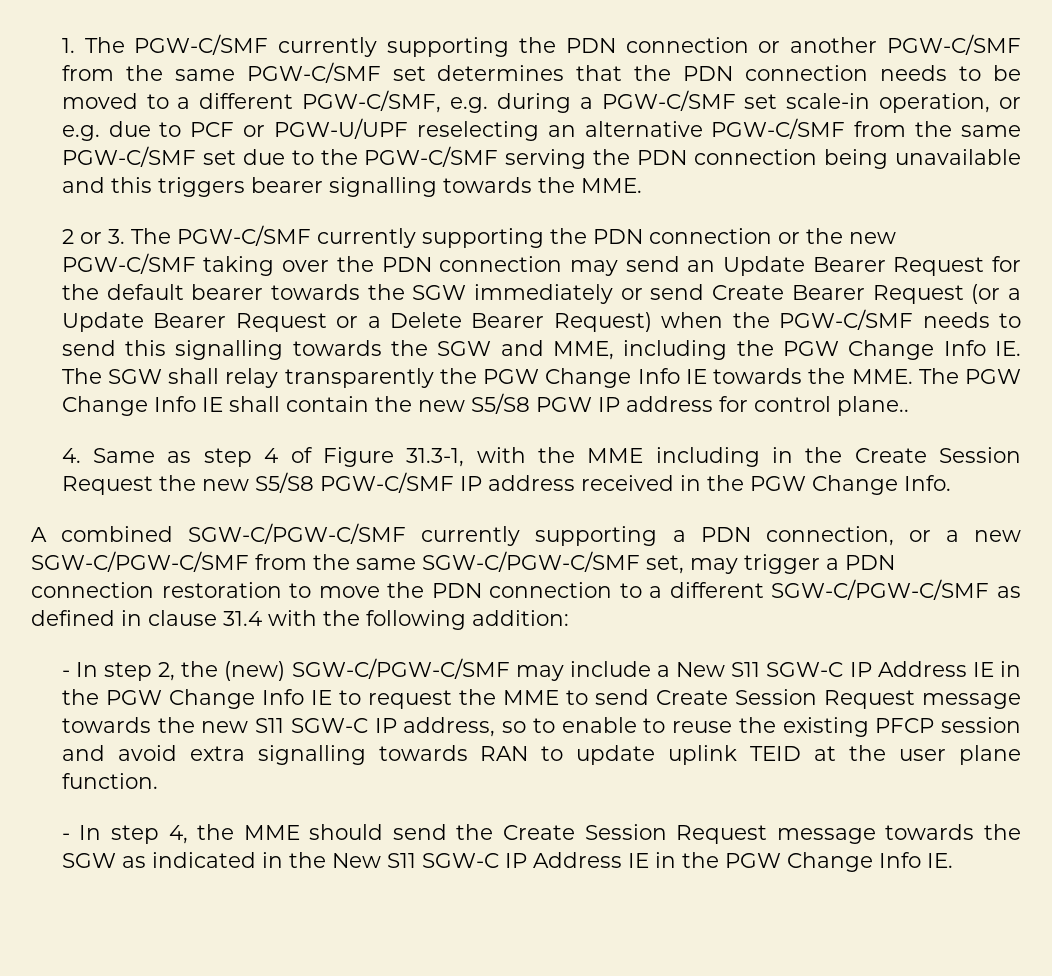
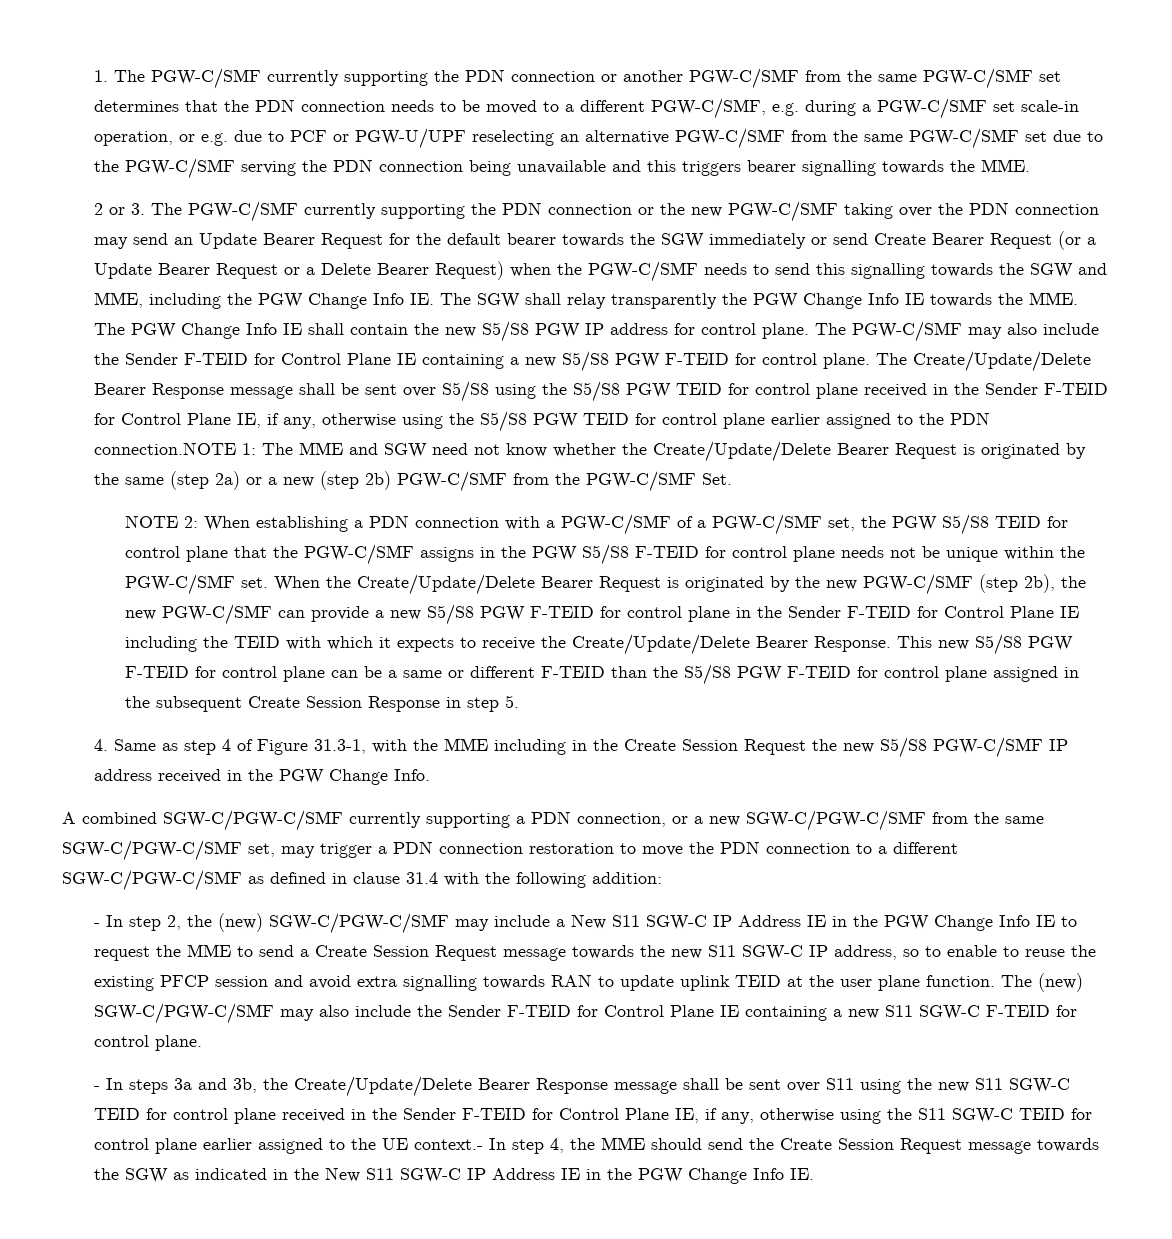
[836,396,909,416] plane.. -> [761,321,1099,342] [93,351,1091,372] [93,381,1108,402] [93,411,990,432] [93,441,1086,462] [93,471,732,492] [125,514,1069,535] [125,544,1086,565] [125,574,1087,595] [125,604,1080,625] [125,634,1074,655] [125,664,1080,685] [125,695,520,712] plane. The PGW-C/SMF may also include the Sender F-TEID for Control Plane IE containing a new S5/S8 PGW F-TEID for control plane. The Create/Update/Delete Bearer Response message shall be sent over S5/S8 using the S5/S8 PGW TEID for control plane received in the Sender F-TEID for Control Plane IE, if any, otherwise using the S5/S8 PGW TEID for control plane earlier assigned to the PDN connection.NOTE 1: The MME and SGW need not know whether the Create/Update/Delete Bearer Request is originated by the same (step 2a) or a new (step 2b) PGW-C/SMF from the PGW-C/SMF Set. // NOTE 2: When establishing a PDN connection with a PGW-C/SMF of a PGW-C/SMF set, the PGW S5/S8 TEID for control plane that the PGW-C/SMF assigns in the PGW S5/S8 F-TEID for control plane needs not be unique within the PGW-C/SMF set. When the Create/Update/Delete Bearer Request is originated by the new PGW-C/SMF (step 2b), the new PGW-C/SMF can provide a new S5/S8 PGW F-TEID for control plane in the Sender F-TEID for Control Plane IE including the TEID with which it expects to receive the Create/Update/Delete Bearer Response. This new S5/S8 PGW F-TEID for control plane can be a same or different F-TEID than the S5/S8 PGW F-TEID for control plane assigned in the subsequent Create Session Response in step 5.
(649, 697) none -> [299,949,309,957] a
[61,833,70,840] // - -> [1000,973,1083,992] [93,1003,1077,1024] [93,1035,202,1051] [93,1076,1070,1097] [93,1108,1092,1124] [93,1138,483,1154] The (new) SGW-C/PGW-C/SMF may also include the Sender F-TEID for Control Plane IE containing a new S11 SGW-C F-TEID for control plane. // - In steps 3a and 3b, the Create/Update/Delete Bearer Response message shall be sent over S11 using the new S11 SGW-C TEID for control plane received in the Sender F-TEID for Control Plane IE, if any, otherwise using the S11 SGW-C TEID for control plane earlier assigned to the UE context.-

